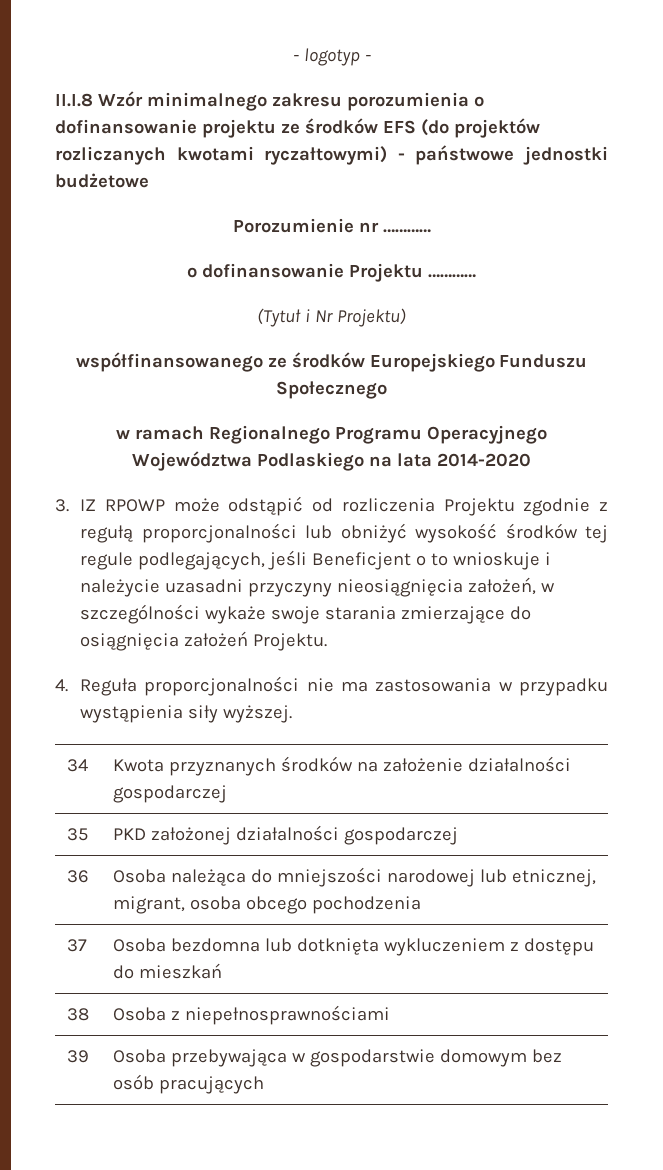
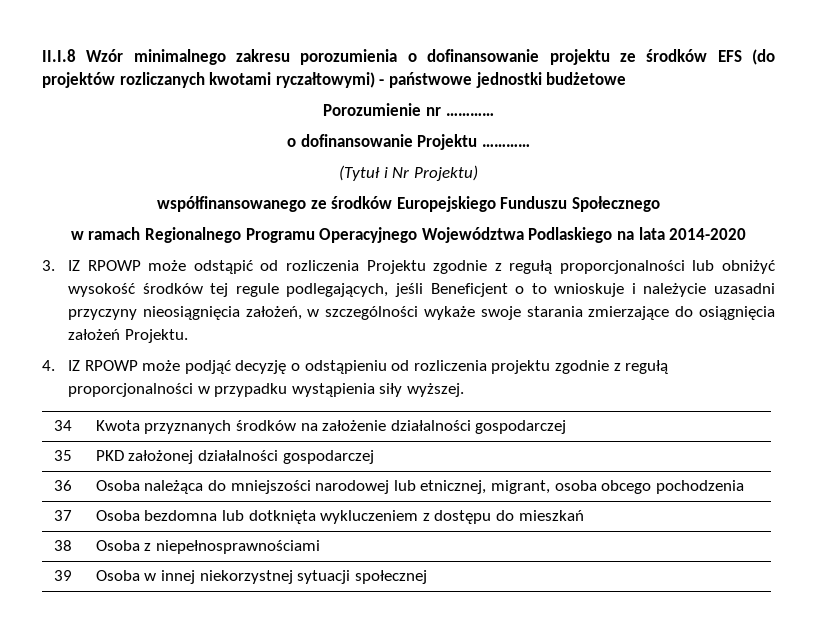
[292,48,371,66] - logotyp - // -> (42, 55) none
[80,676,492,696] Reguła proporcjonalności nie ma zastosowania -> [68,360,669,374] [68,383,194,397] IZ RPOWP może podjąć decyzję o odstąpieniu od rozliczenia projektu zgodnie z regułą proporcjonalności
[170,1049,562,1067] [112,1074,264,1094] przebywająca w gospodarstwie domowym bez osób pracujących -> [144,570,427,584] w innej niekorzystnej sytuacji społecznej

